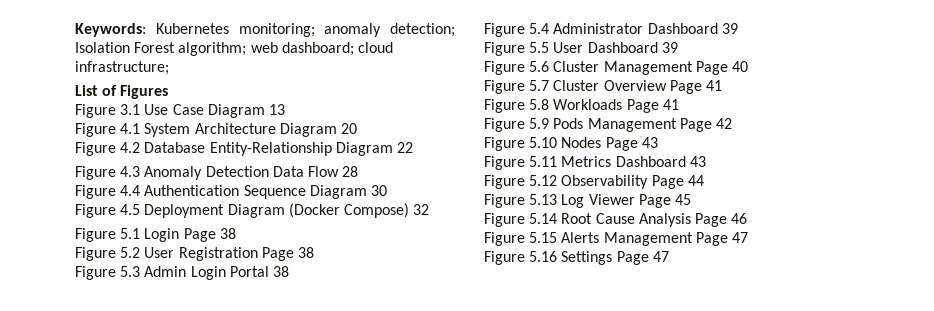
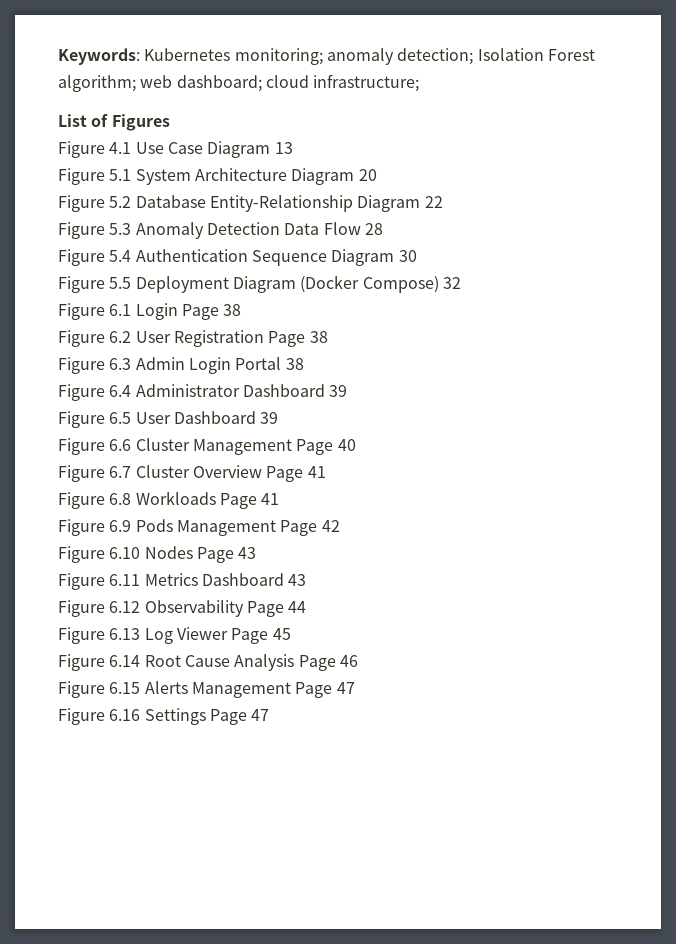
[120,104,141,115] 3.1 -> [109,142,132,154] 4.1
[120,123,141,134] 4.1 -> [109,169,132,181] 5.1
[120,142,141,153] 4.2 -> [109,196,132,208] 5.2
[120,166,141,177] 4.3 -> [109,223,132,235] 5.3
[120,185,141,196] 4.4 -> [109,250,132,262] 5.4
[120,204,141,215] 4.5 -> [109,277,132,289] 5.5
[120,228,141,239] 5.1 -> [109,304,132,316] 6.1
[120,247,141,258] 5.2 -> [109,331,132,343] 6.2
[120,266,141,277] 5.3 -> [109,358,132,370] 6.3
[529,23,550,34] 5.4 -> [109,385,132,397] 6.4
[529,42,550,53] 5.5 -> [109,412,132,424] 6.5
[529,61,550,72] 5.6 -> [109,439,132,451] 6.6
[529,80,550,91] 5.7 -> [109,466,132,478] 6.7
[529,99,550,110] 5.8 -> [109,493,132,505] 6.8
[529,118,550,129] 5.9 -> [109,520,132,532] 6.9
[529,137,558,148] 5.10 -> [109,547,141,559] 6.10
[529,156,558,167] 5.11 -> [109,574,141,586] 6.11
[529,175,558,186] 5.12 -> [109,601,141,613] 6.12
[529,194,558,205] 5.13 -> [109,628,141,640] 6.13
[529,213,558,224] 5.14 -> [109,655,141,667] 6.14
[529,232,558,243] 5.15 -> [109,682,141,694] 6.15
[529,251,558,262] 5.16 -> [109,709,141,721] 6.16

